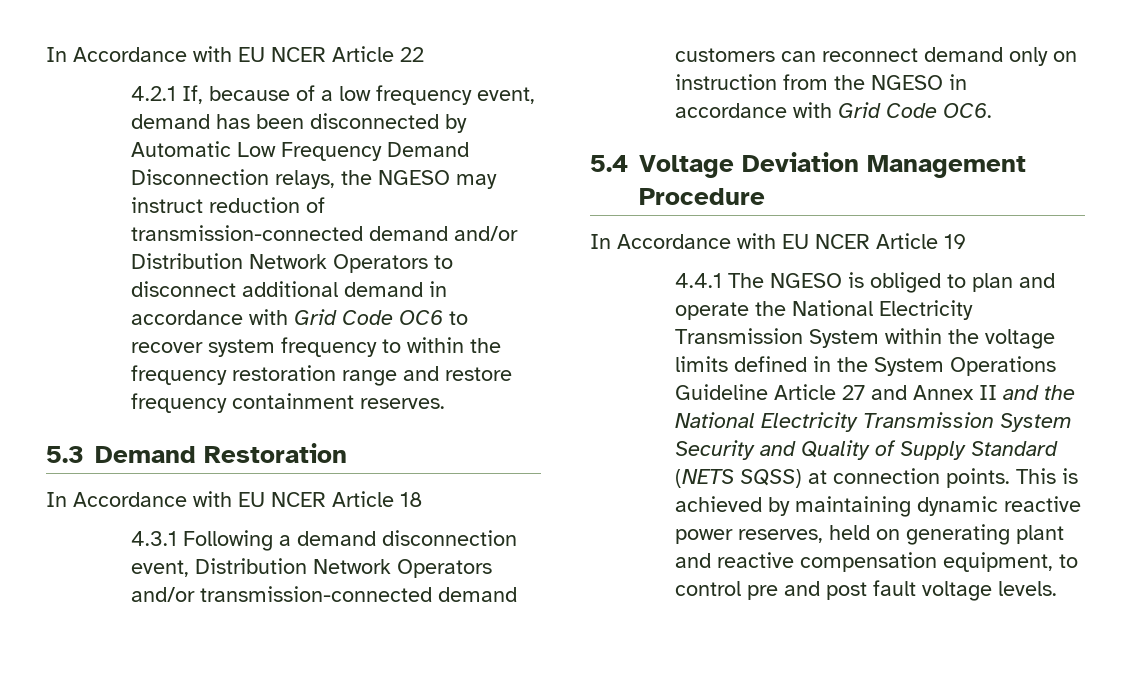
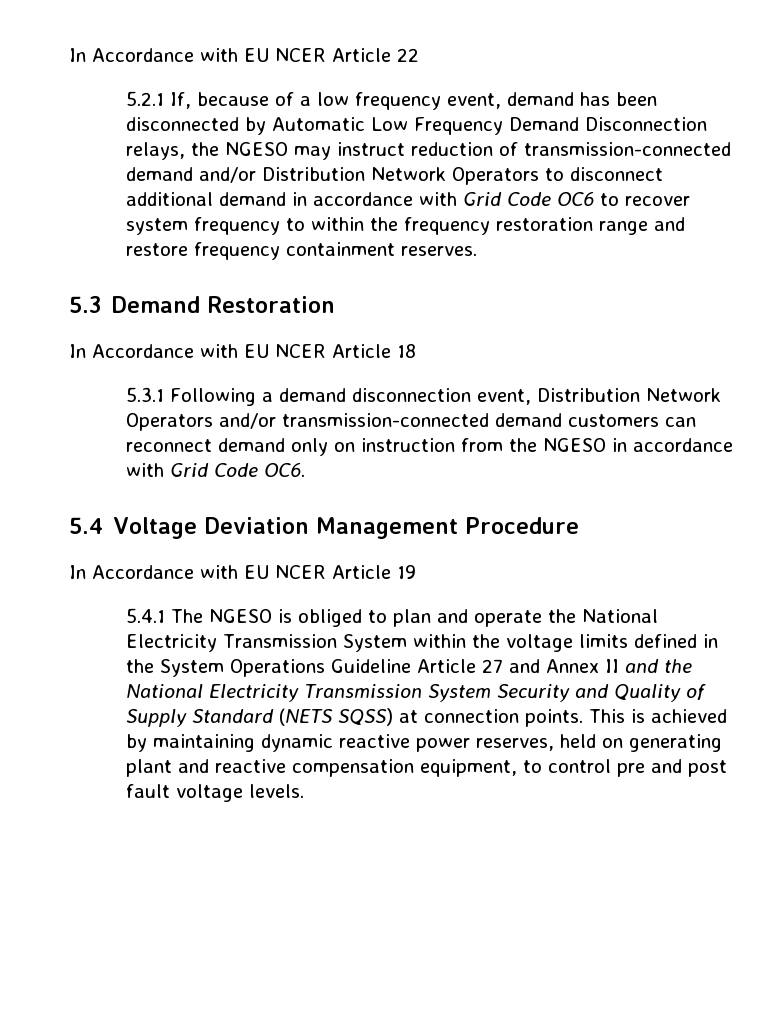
[131,86,177,101] 4.2.1 -> [125,91,164,106] 5.2.1
[131,531,178,546] 4.3.1 -> [125,387,164,402] 5.3.1
[675,273,723,288] 4.4.1 -> [125,608,165,623] 5.4.1

